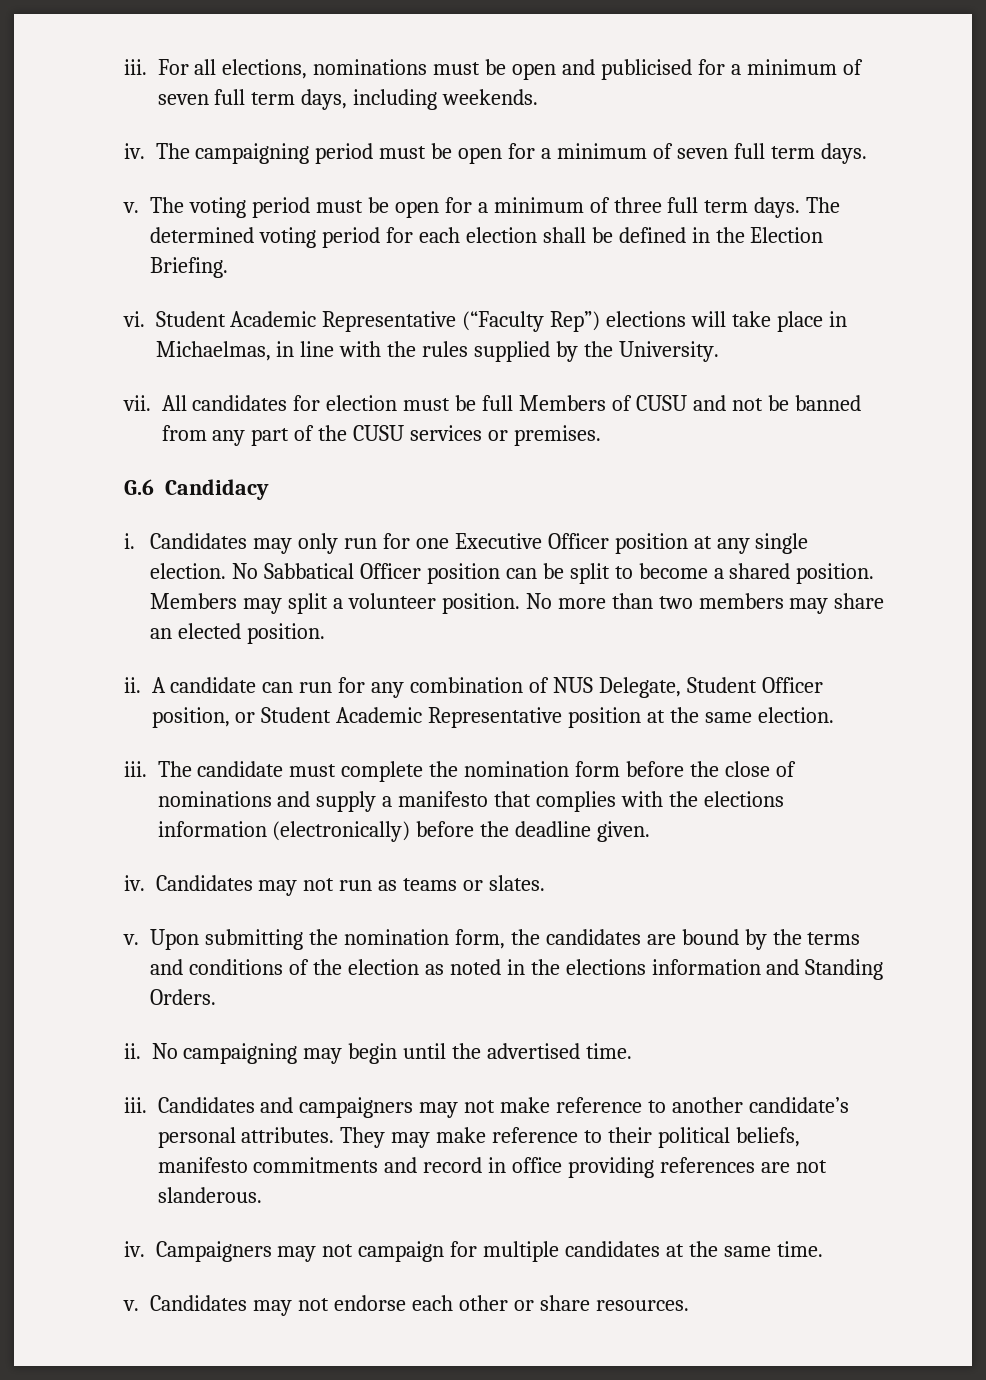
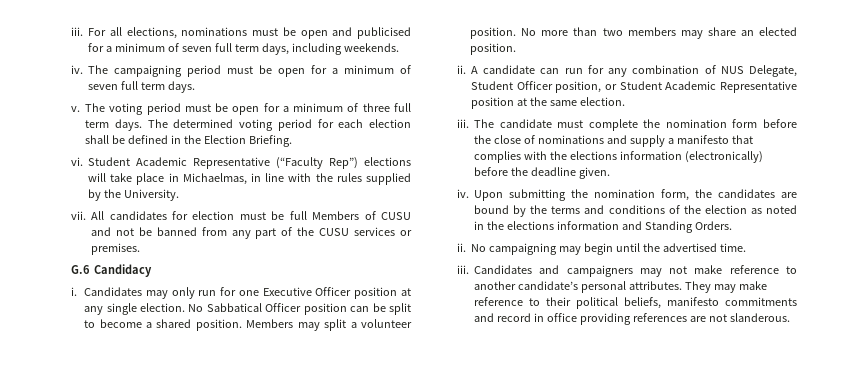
[155,875,546,896] [122,934,139,945] Candidates may not run as teams or slates. // v. -> (469, 193) none
[123,1241,823,1262] [122,1295,689,1316] // iv. Campaigners may not campaign for multiple candidates at the same time. // v. Candidates may not endorse each other or share resources. -> (790, 317) none

